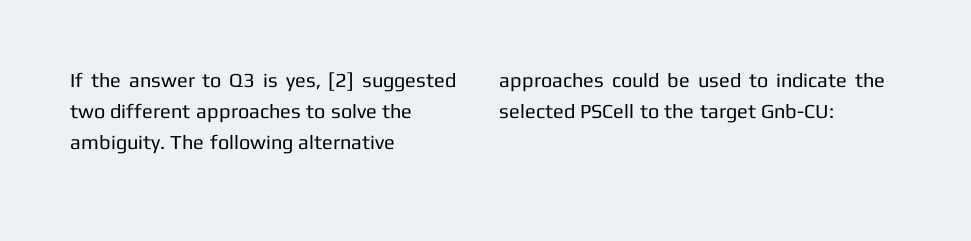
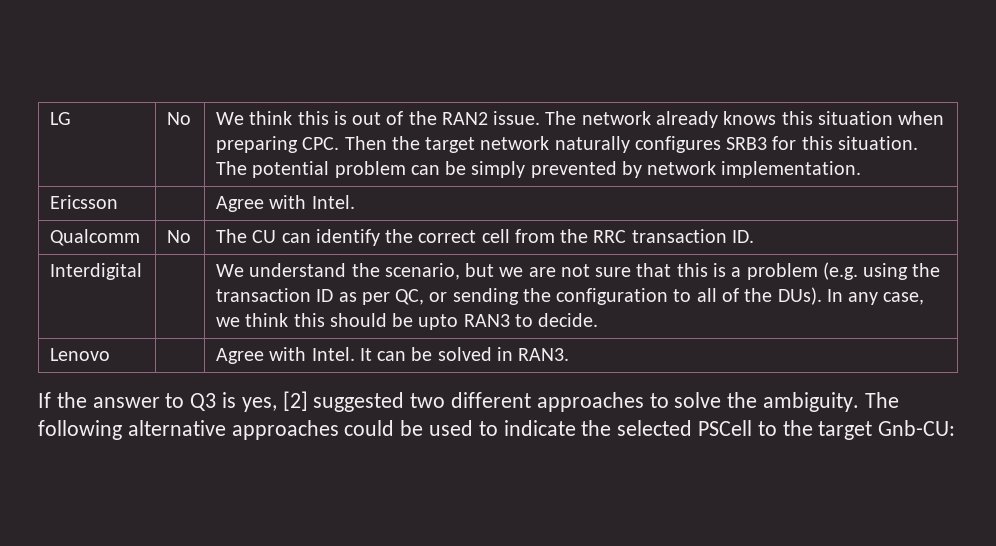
(70, 79) none -> [50,112,72,125] [167,112,192,125] [216,111,945,128] [216,136,918,153] [216,161,862,178] [50,195,119,209] [216,195,355,212] [50,229,141,246] [167,230,192,243] [216,229,754,246] [50,263,143,280] [216,262,941,280] [216,287,925,305] [216,313,599,330] [50,348,111,361] [216,347,570,364] LG | No | We think this is out of the RAN2 issue. The network already knows this situation when preparing CPC. Then the target network naturally configures SRB3 for this situation. The potential problem can be simply prevented by network implementation. // Ericsson | | Agree with Intel. // Qualcomm | No | The CU can identify the correct cell from the RRC transaction ID. // Interdigital | | We understand the scenario, but we are not sure that this is a problem (e.g. using the transaction ID as per QC, or sending the configuration to all of the DUs). In any case, we think this should be upto RAN3 to decide. // Lenovo | | Agree with Intel. It can be solved in RAN3. //

